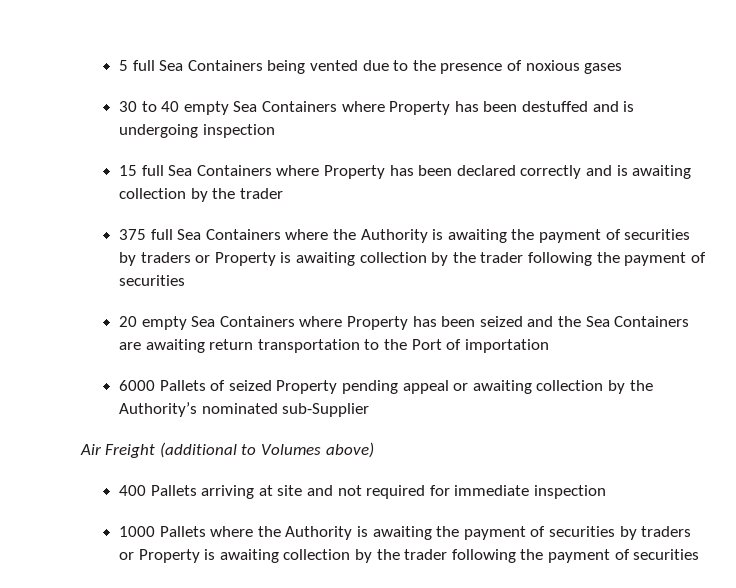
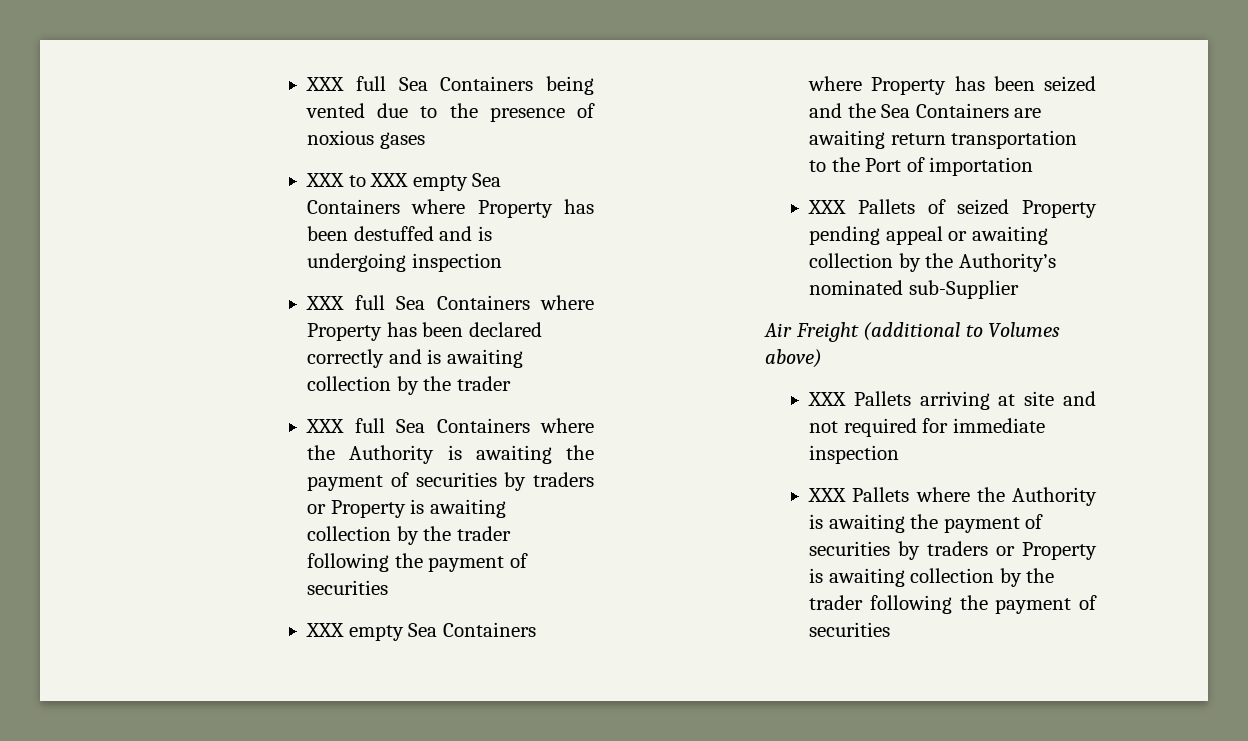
[119,60,129,71] 5 -> [306,77,345,91] XXX
[119,101,180,112] 30 to 40 -> [306,173,409,187] XXX to XXX
[119,165,138,176] 15 -> [306,296,345,310] XXX
[119,229,147,240] 375 -> [306,419,345,433] XXX
[119,316,138,327] 20 -> [306,623,345,637] XXX
[119,380,156,391] 6000 -> [808,200,847,214] XXX
[119,485,147,496] 400 -> [808,392,847,406] XXX
[119,526,156,537] 1000 -> [808,488,847,502] XXX

